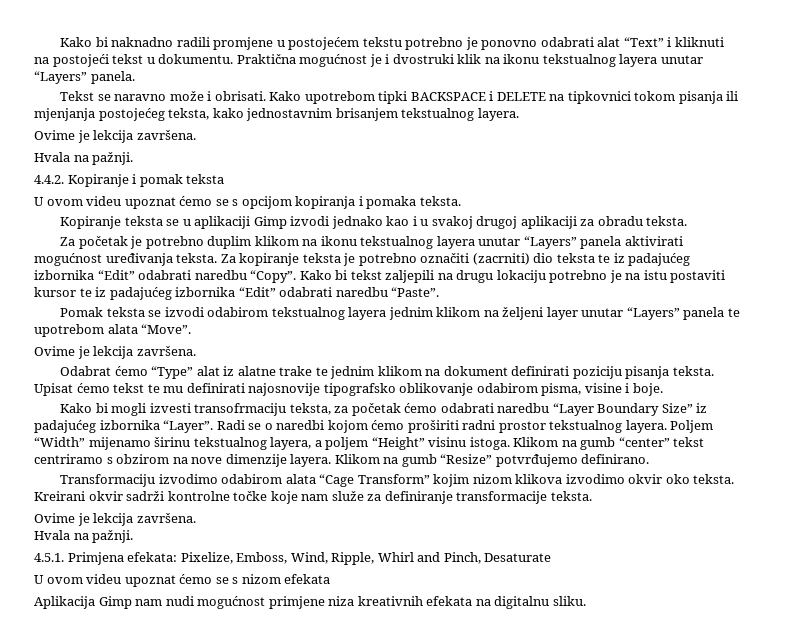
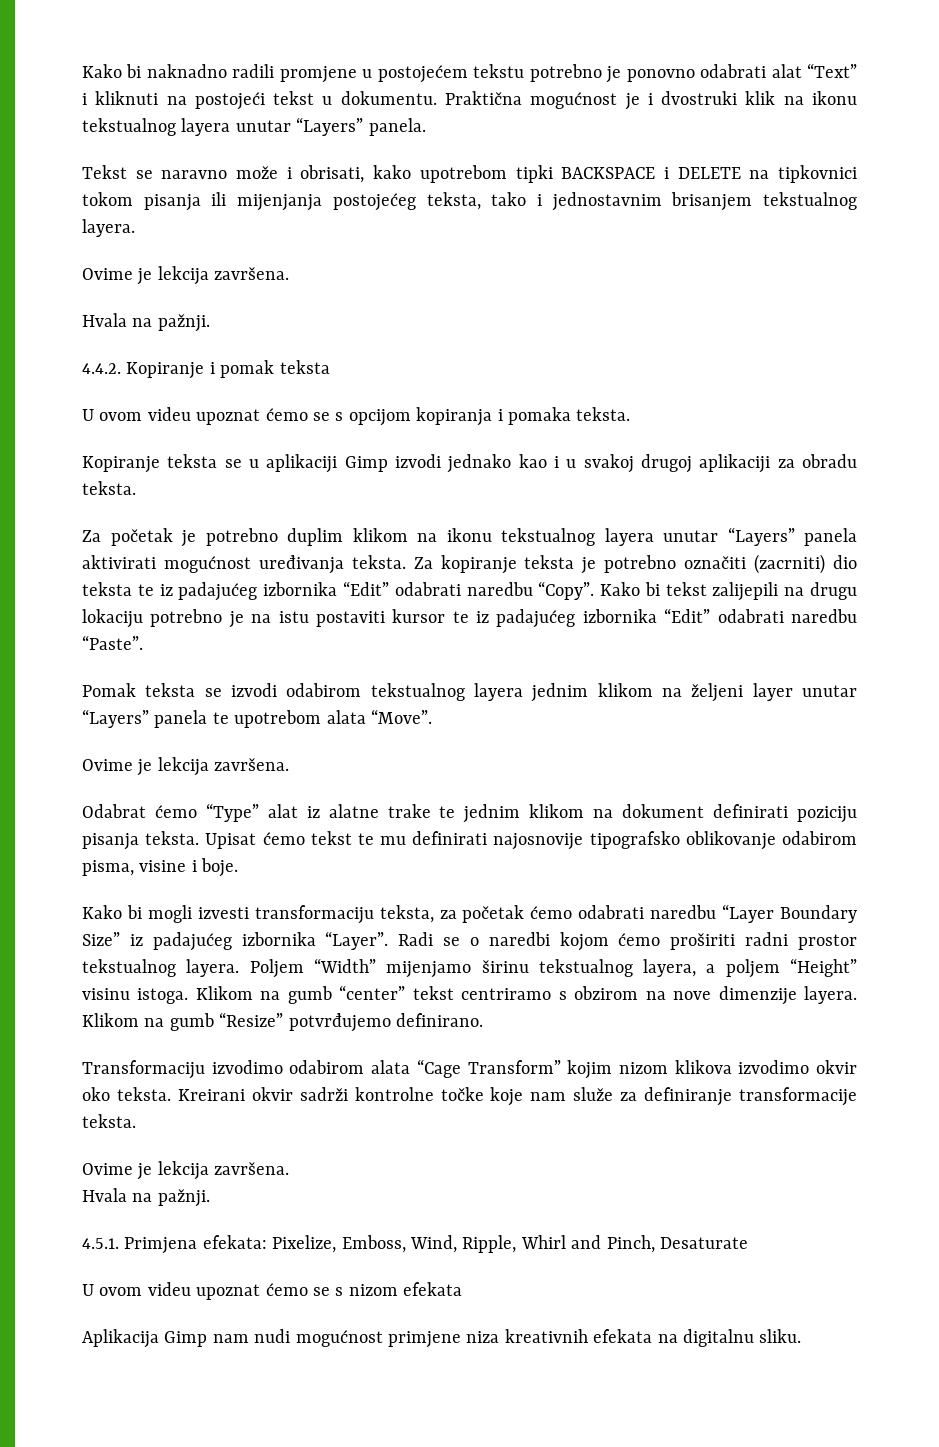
[214,91,302,101] obrisati. Kako -> [300,165,412,183] obrisati, kako
[34,108,95,121] mjenjanja -> [237,194,323,211] mijenjanja
[212,108,244,118] kako -> [491,192,542,206] tako i
[385,270,435,283] zaljepili -> [712,582,779,601] zalijepili
[194,403,287,416] transofrmaciju -> [254,905,374,924] transformaciju
[88,437,151,450] mijenamo -> [386,961,472,978] mijenjamo

